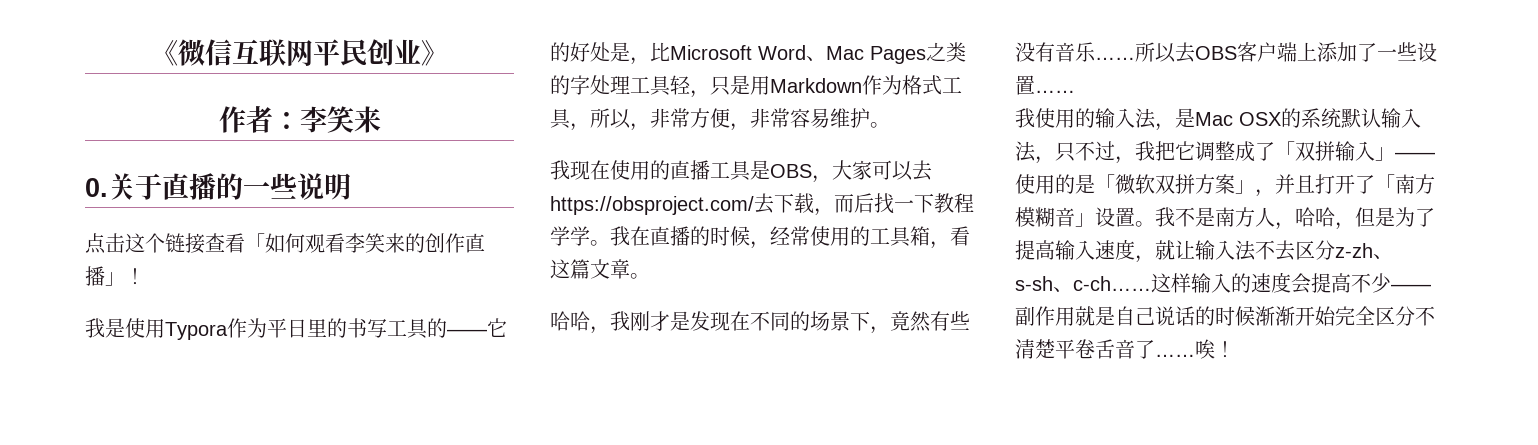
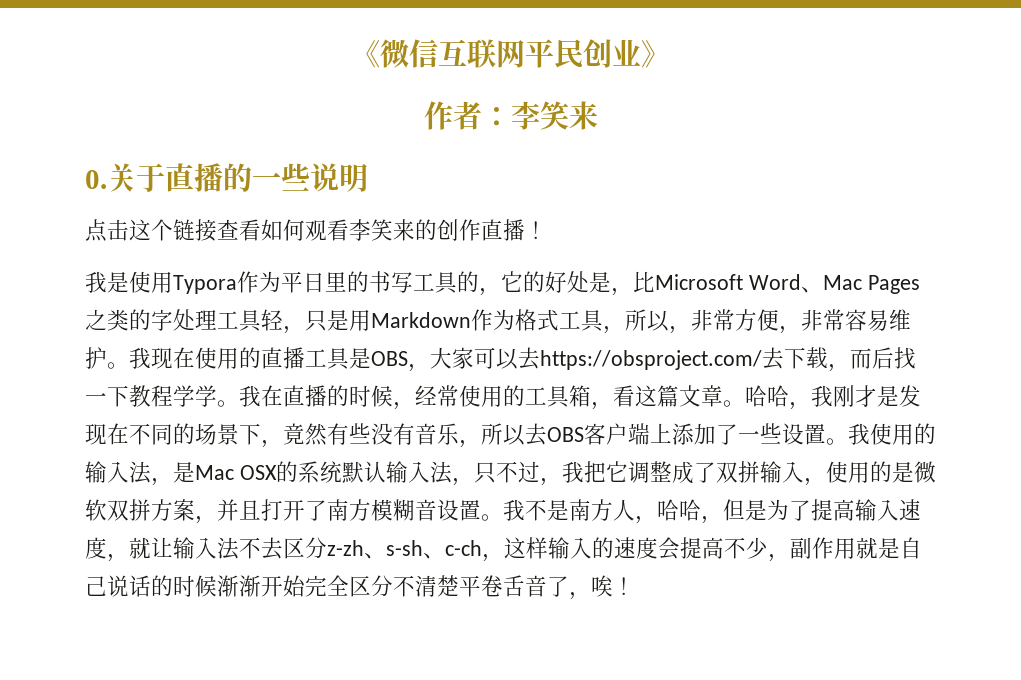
[245,233,265,251] 「 -> (261, 230) none
[105,272,125,286] 」 -> (525, 230) none
[447,329,487,336] —— -> [479,288,501,296] ，
(890, 125) // -> (129, 365) none
(650, 276) // -> (745, 403) none
[1095,57,1135,60] …… -> [459,440,481,448] ，
[1035,90,1075,93] …… // -> [826,438,848,445] 。
[1275,141,1295,159] 「 -> (716, 472) none
[1375,147,1435,161] 」—— -> [803,478,826,486] ，
[1095,174,1115,192] 「 -> (914, 472) none
[1235,180,1255,194] 」 -> (195, 510) none
[1375,174,1395,192] 「 -> (327, 510) none
[1075,213,1095,227] 」 -> (437, 510) none
[1073,276,1151,291] c-ch…… -> [445,540,504,562] c-ch，
[1391,284,1431,291] —— -> [768,554,790,562] ，
[1155,354,1195,357] …… -> [569,592,591,600] ，

